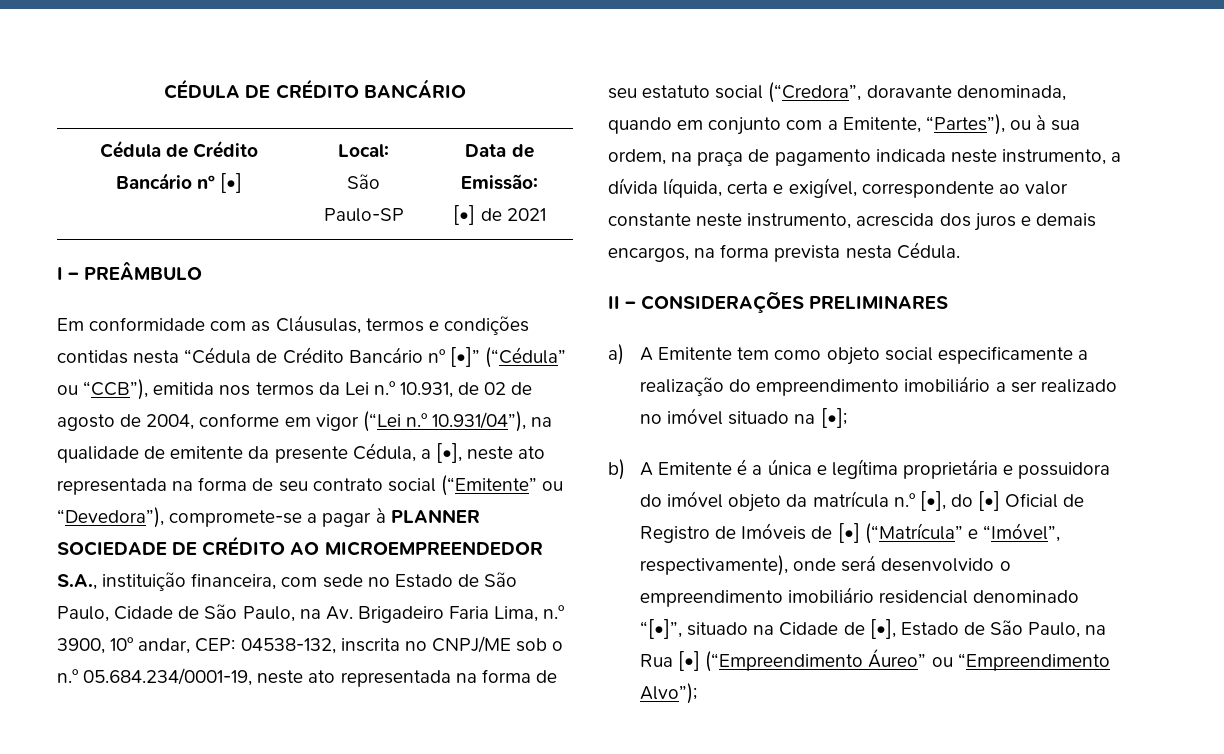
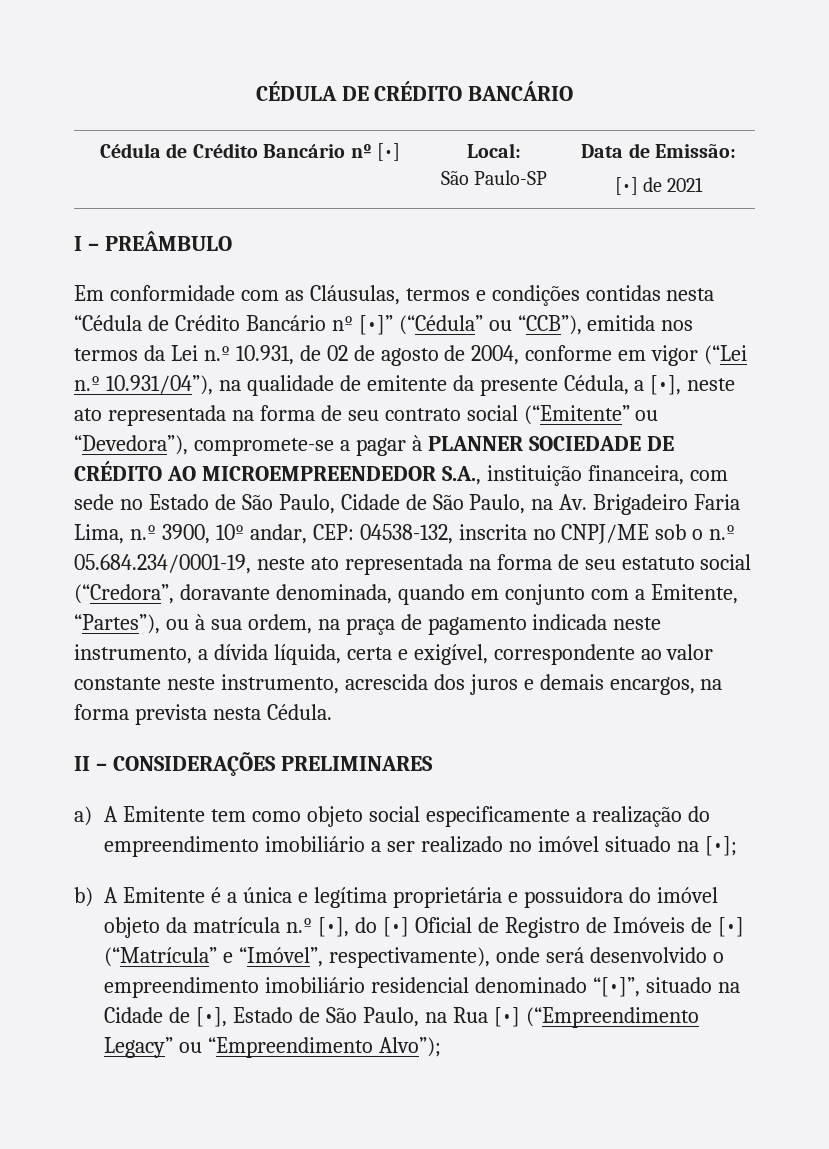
[868,648,927,668] Áureo” -> [104,1037,174,1058] Legacy”

